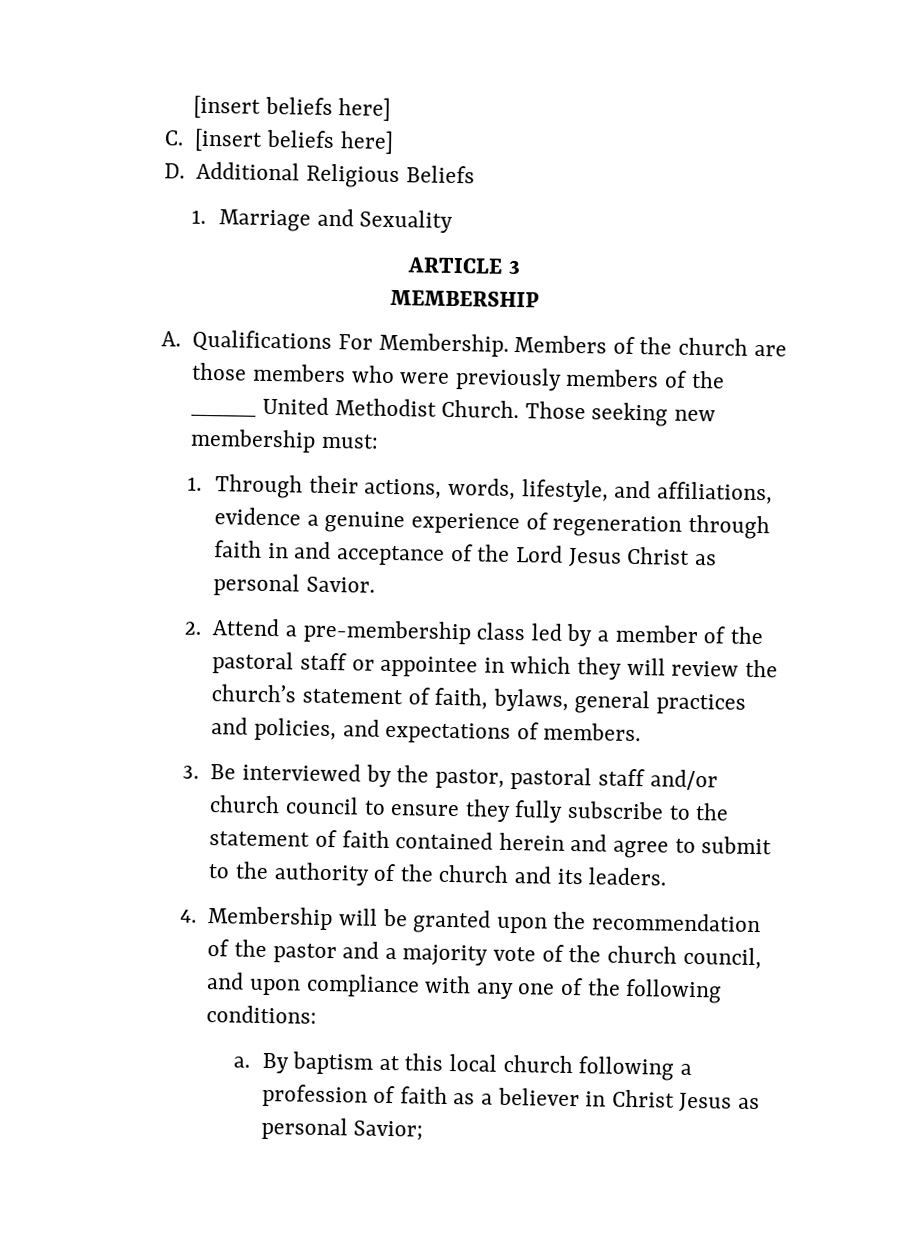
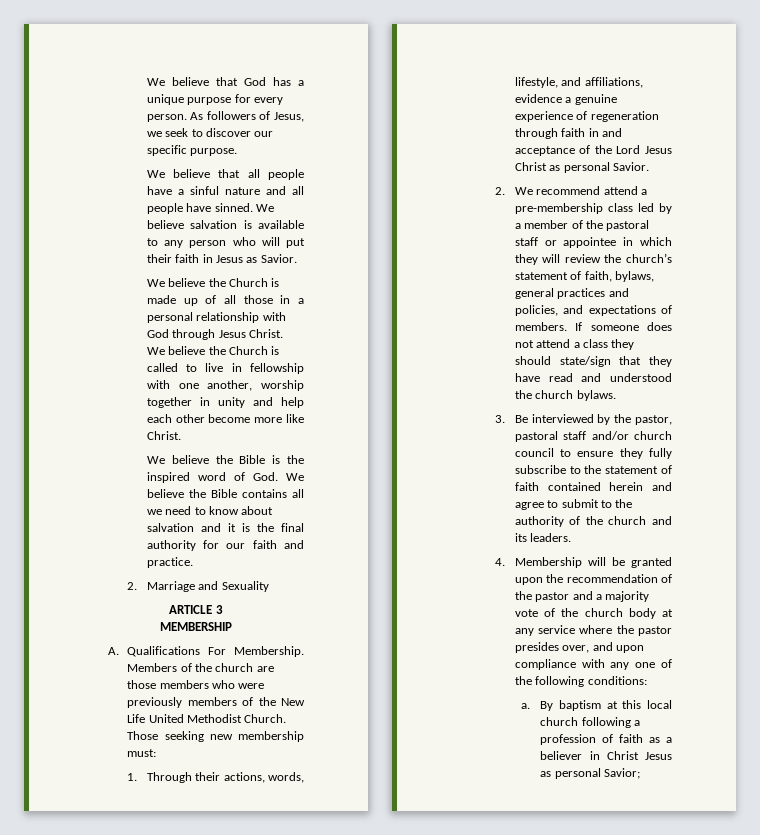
[193,95,392,121] [164,128,394,154] [164,161,475,189] [191,209,207,224] [insert beliefs here] // C. [insert beliefs here] // D. Additional Religious Beliefs // 1. -> [146,77,304,86] [146,94,283,105] [146,111,304,122] [146,128,274,137] [146,145,238,156] [146,169,304,180] [146,186,304,195] [146,203,274,214] [146,220,304,229] [146,237,305,248] [146,254,297,263] [146,278,280,287] [146,295,304,306] [146,312,286,323] [146,329,283,340] [146,346,280,355] [146,363,304,374] [146,380,304,391] [146,397,304,408] [146,414,304,423] [146,431,181,440] [146,455,304,464] [146,472,304,483] [146,489,304,498] [146,506,274,515] [146,523,304,532] [146,540,304,551] [146,557,193,568] [127,582,138,590] We believe that God has a unique purpose for every person. As followers of Jesus, we seek to discover our specific purpose. // We believe that all people have a sinful nature and all people have sinned. We believe salvation is available to any person who will put their faith in Jesus as Savior. // We believe the Church is made up of all those in a personal relationship with God through Jesus Christ. We believe the Church is called to live in fellowship with one another, worship together in unity and help each other become more like Christ. // We believe the Bible is the inspired word of God. We believe the Bible contains all we need to know about salvation and it is the final authority for our faith and practice. // 2.
[191,412,257,418] ____ -> [281,698,305,706] [127,714,146,723] New Life
[212,618,281,637] Attend -> [514,186,638,195] We recommend attend
(642, 732) none -> [575,322,672,331] [514,339,635,350] [514,356,672,367] [514,373,672,382] [514,390,616,401] If someone does not attend a class they should state/sign that they have read and understood the church bylaws.
[682,946,762,970] council, -> [628,608,673,619] [514,625,672,636] [514,642,590,653] body at any service where the pastor presides over,

